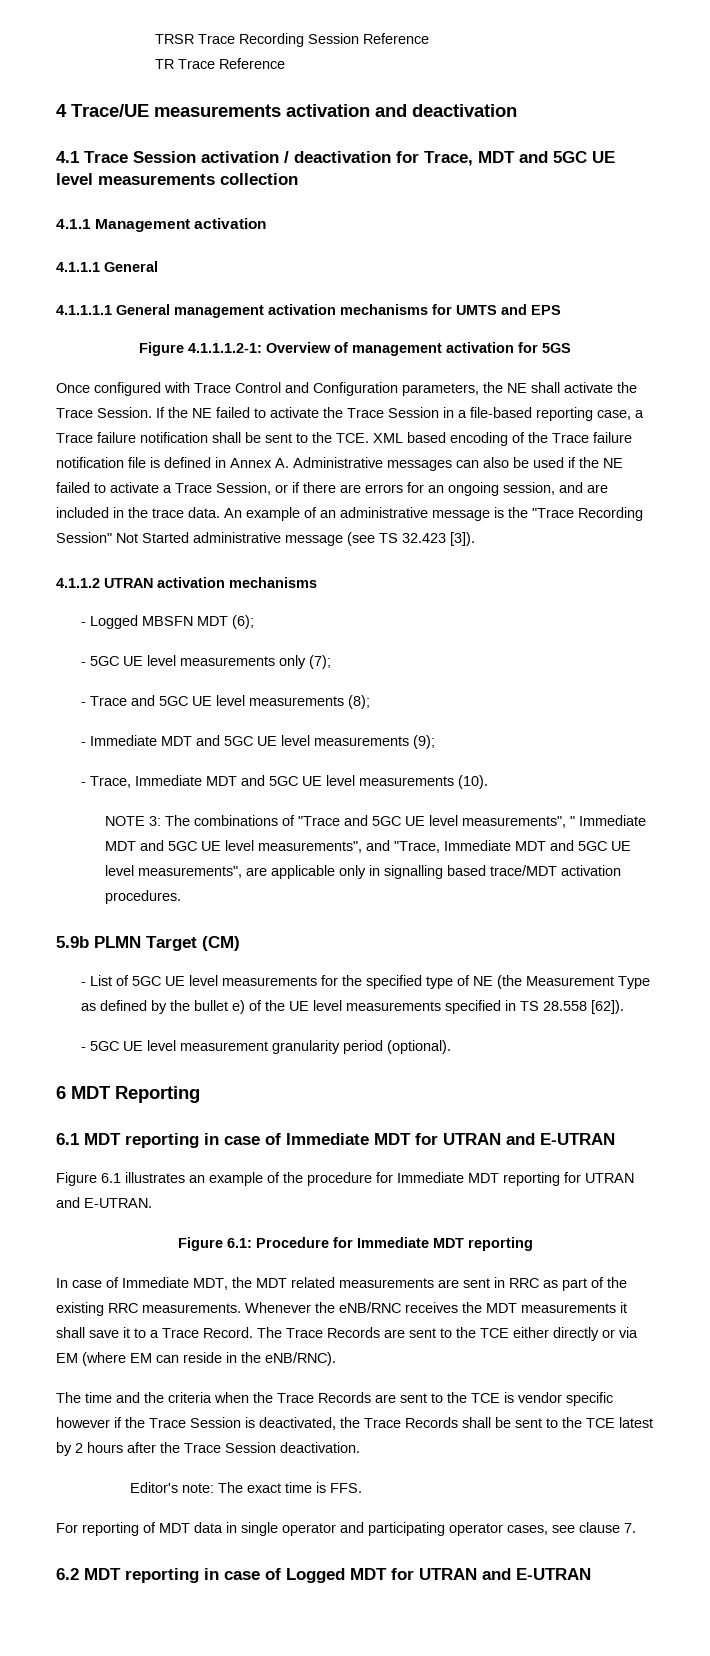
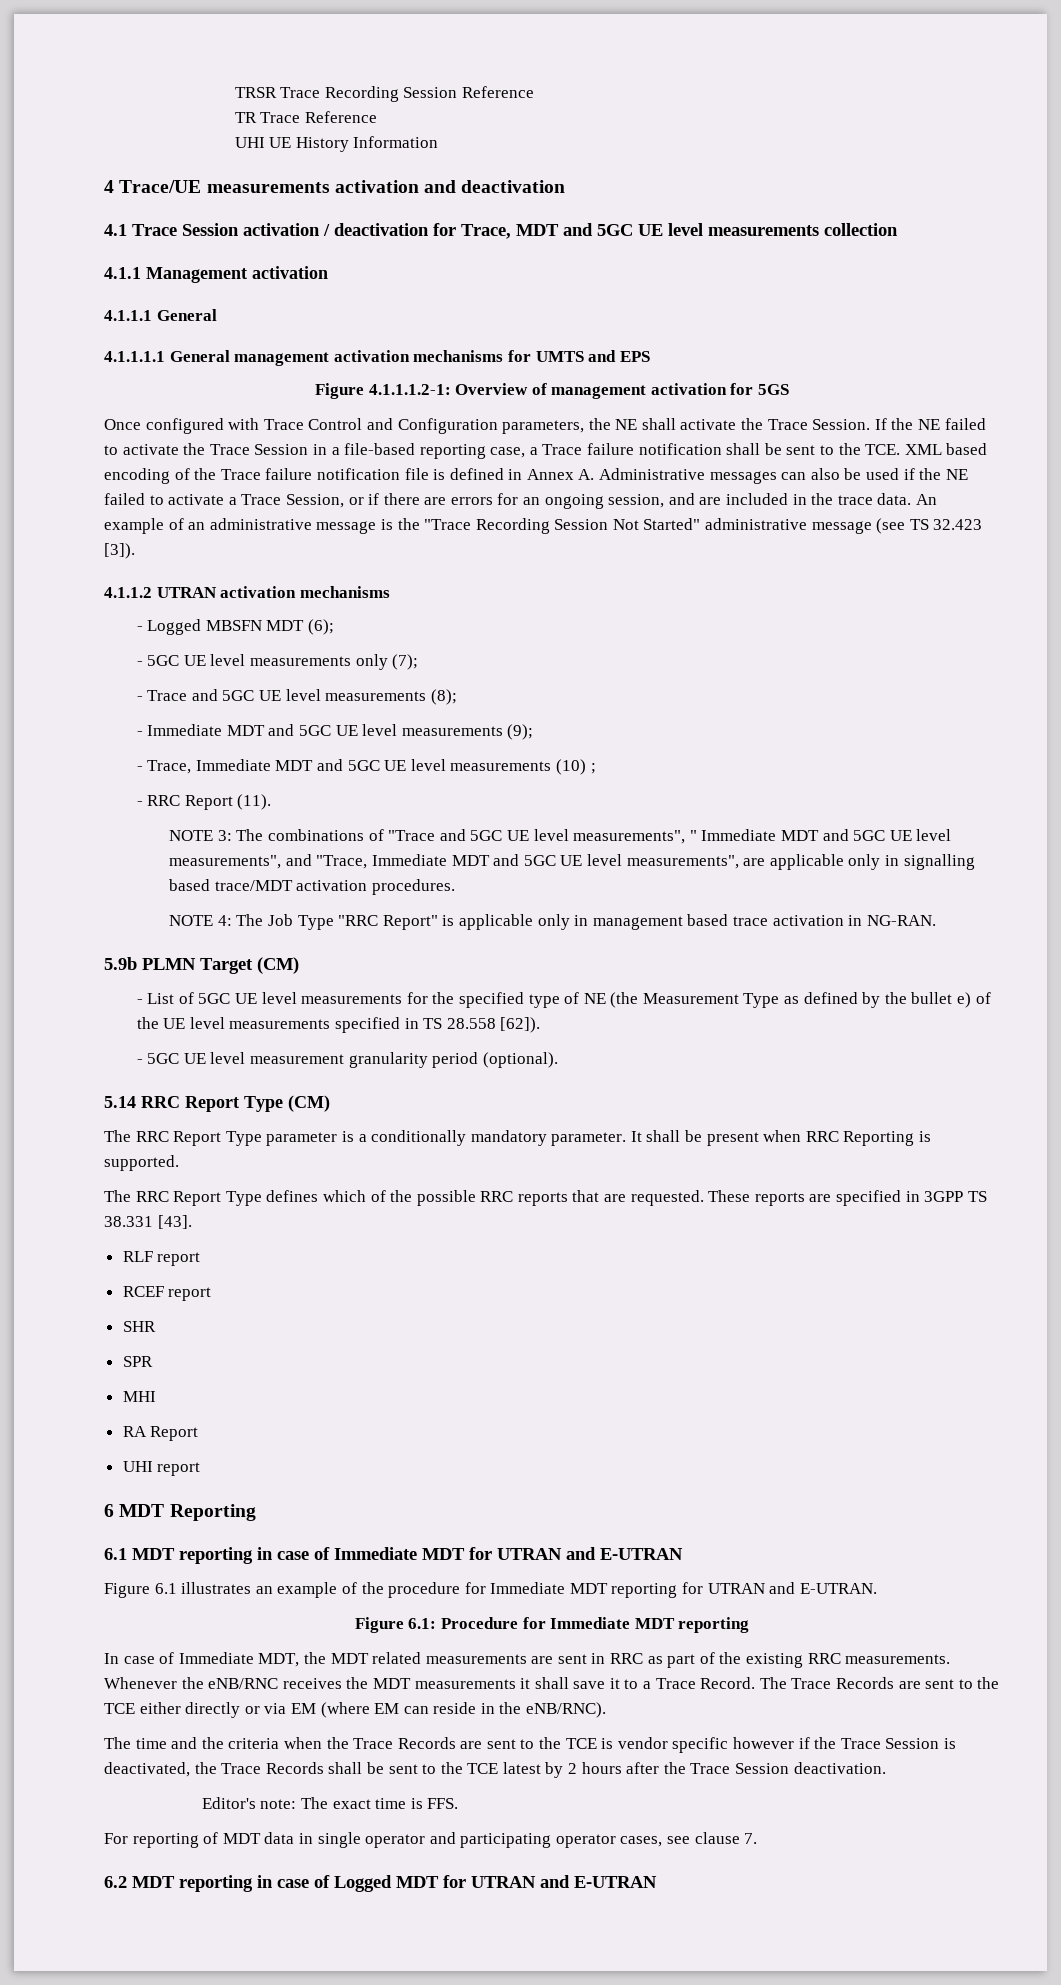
(285, 63) none -> [234,136,439,152] // UHI UE History Information
[56,532,189,543] Session" Not Started -> [554,518,701,530] Session Not Started"
[457,775,488,789] (10). -> [555,759,596,775] [136,794,272,810] (10) ; // - RRC Report (11).
(182, 897) none -> [169,914,936,930] // NOTE 4: The Job Type "RRC Report" is applicable only in management based trace activation in NG-RAN.
(451, 1047) none -> [104,1095,330,1112] [104,1130,932,1146] [104,1155,179,1171] [104,1190,987,1206] [104,1215,192,1229] [122,1251,201,1266] [122,1286,212,1301] [122,1321,156,1332] [122,1356,153,1367] [122,1391,156,1402] [122,1426,199,1441] [122,1461,201,1476] // 5.14 RRC Report Type (CM) // The RRC Report Type parameter is a conditionally mandatory parameter. It shall be present when RRC Reporting is supported. // The RRC Report Type defines which of the possible RRC reports that are requested. These reports are specified in 3GPP TS 38.331 [43]. // RLF report // RCEF report // SHR // SPR // MHI // RA Report // UHI report

